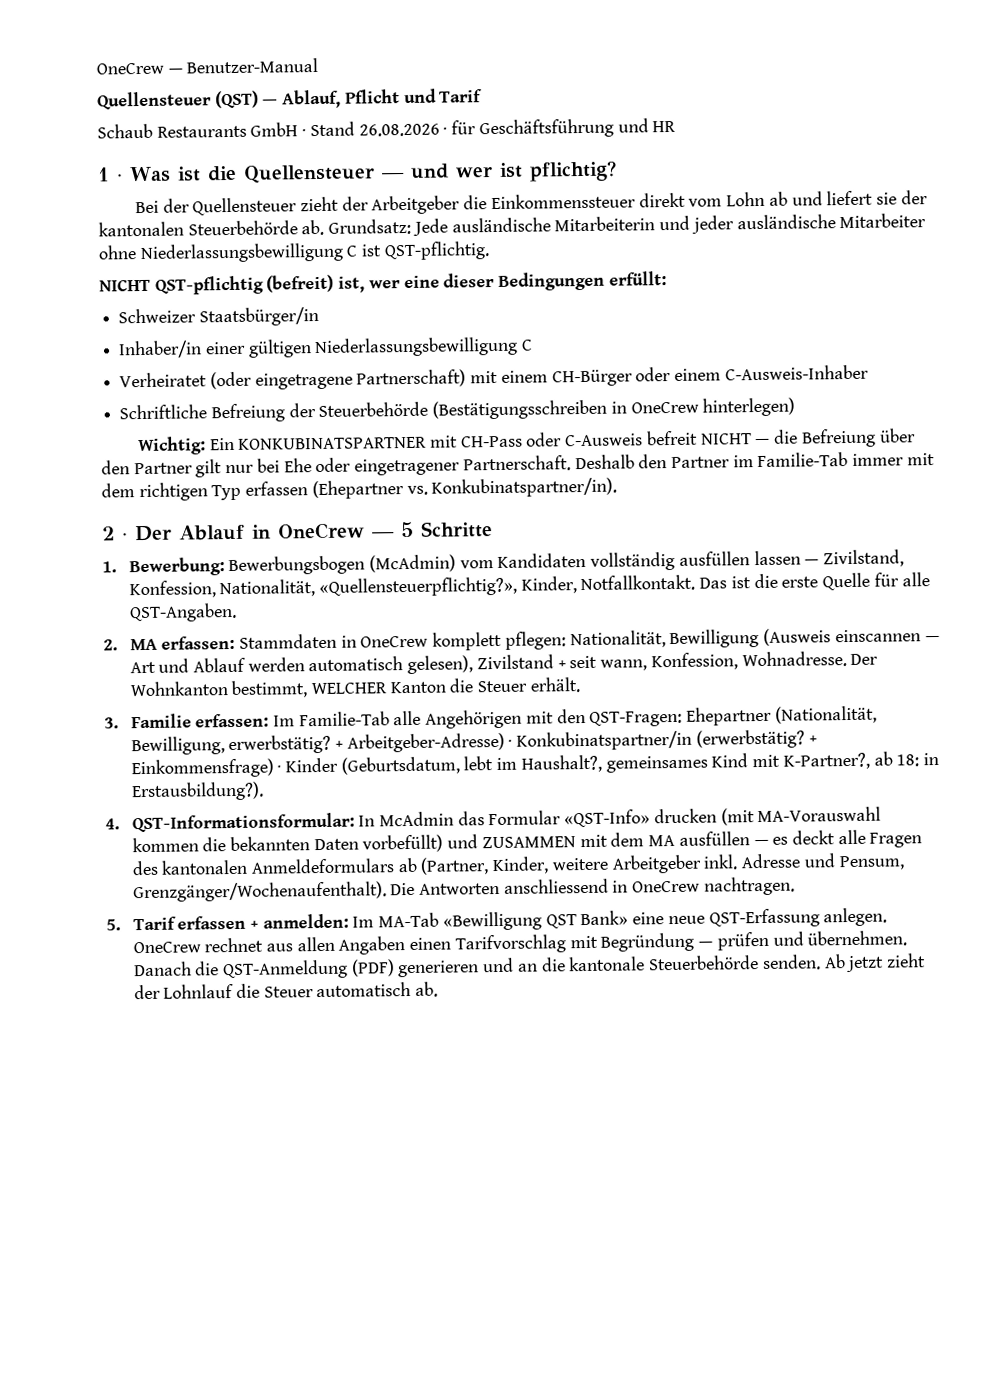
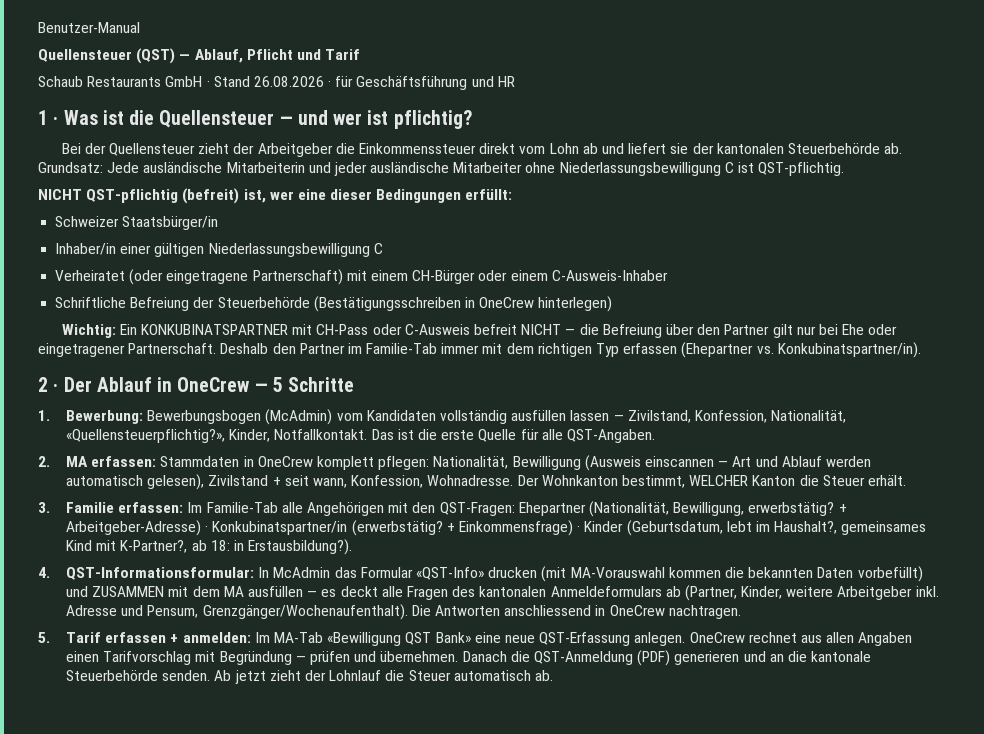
[96,62,183,75] OneCrew — -> (38, 27) none

